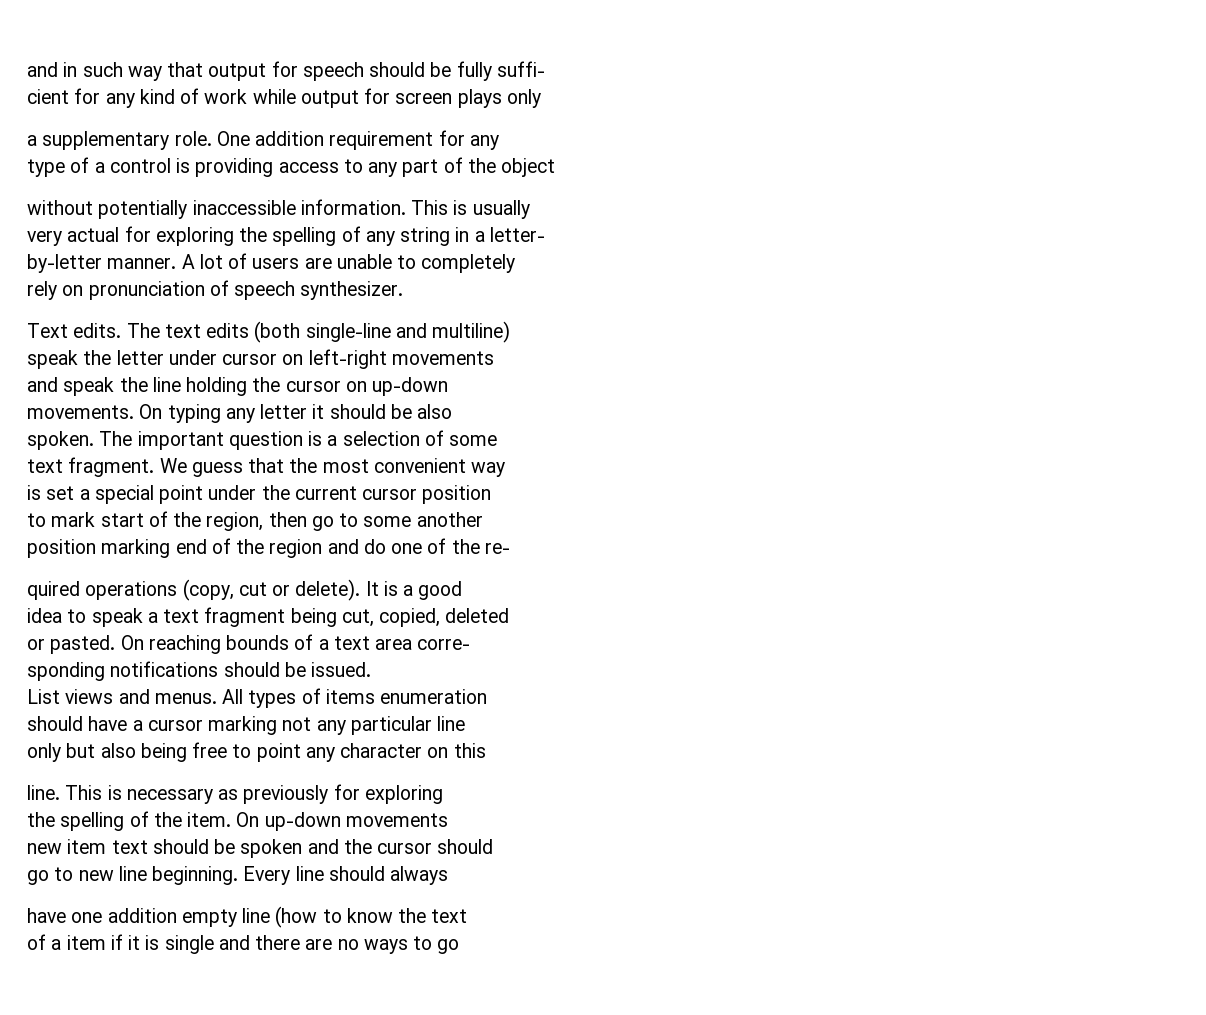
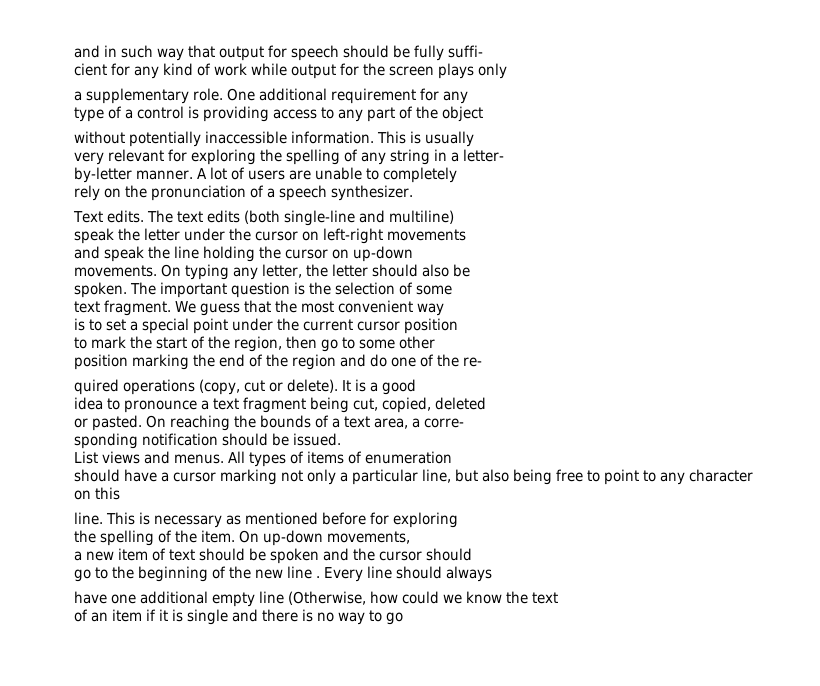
(391, 96) none -> [363,63,385,76] the
[255,131,325,146] addition -> [259,88,327,101] additional
[67,227,120,242] actual -> [108,149,164,162] relevant
(84, 290) none -> [125,185,147,198] the
(229, 288) none -> [267,188,275,198] a
(217, 357) none -> [229,228,251,241] the
[260,404,453,419] letter it should be also -> [262,264,470,278] letter, the letter should also be
[327,435,338,446] a -> [309,282,331,295] the
(41, 492) none -> [89,319,102,331] to
(96, 519) none -> [130,336,152,349] the
[416,512,483,527] another -> [399,336,435,349] other
(171, 548) none -> [193,354,215,367] the
[91,608,143,627] speak -> [124,400,197,413] pronounce
(221, 644) none -> [234,415,256,428] the
[375,639,413,650] area -> [374,418,420,429] area, a
[110,661,219,677] notifications -> [142,433,218,446] notification
(375, 696) none -> [348,451,362,464] of
[316,716,466,735] [27,743,61,762] any particular line // only -> [307,469,451,485] only a particular line,
(301, 752) none -> [643,470,656,482] to
[243,785,329,804] previously -> [245,512,366,525] mentioned before
[345,813,448,827] movements // -> [327,531,410,544] [74,551,82,561] movements, // a
(107, 846) none -> [152,548,166,561] of
(74, 874) none -> [112,566,251,582] the beginning of the
[152,866,239,885] beginning. -> [316,576,320,578] .
[107,908,177,923] addition -> [140,591,208,604] additional
[275,906,342,928] (how to -> [288,591,462,605] (Otherwise, how could we
[51,939,62,950] a -> [91,612,108,622] an
[305,939,408,954] are no ways -> [302,609,365,625] is no way

